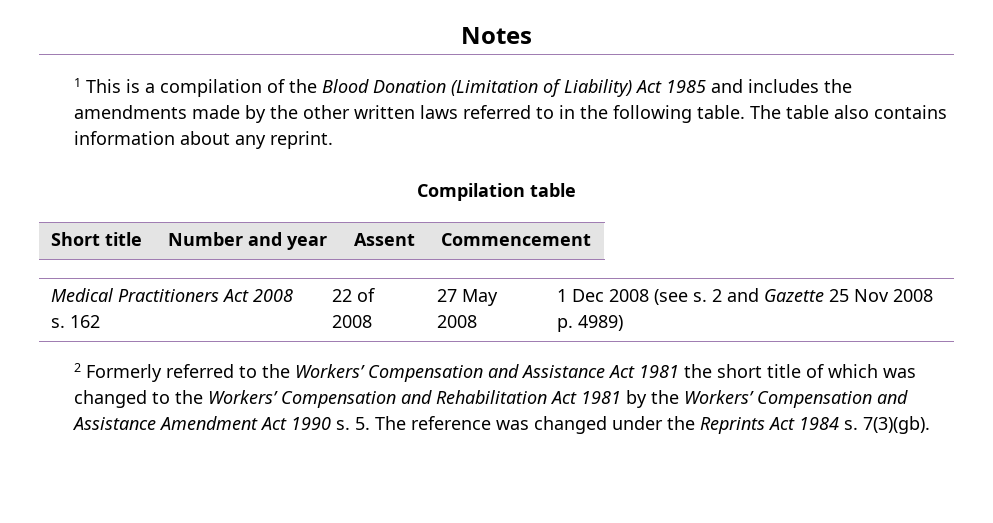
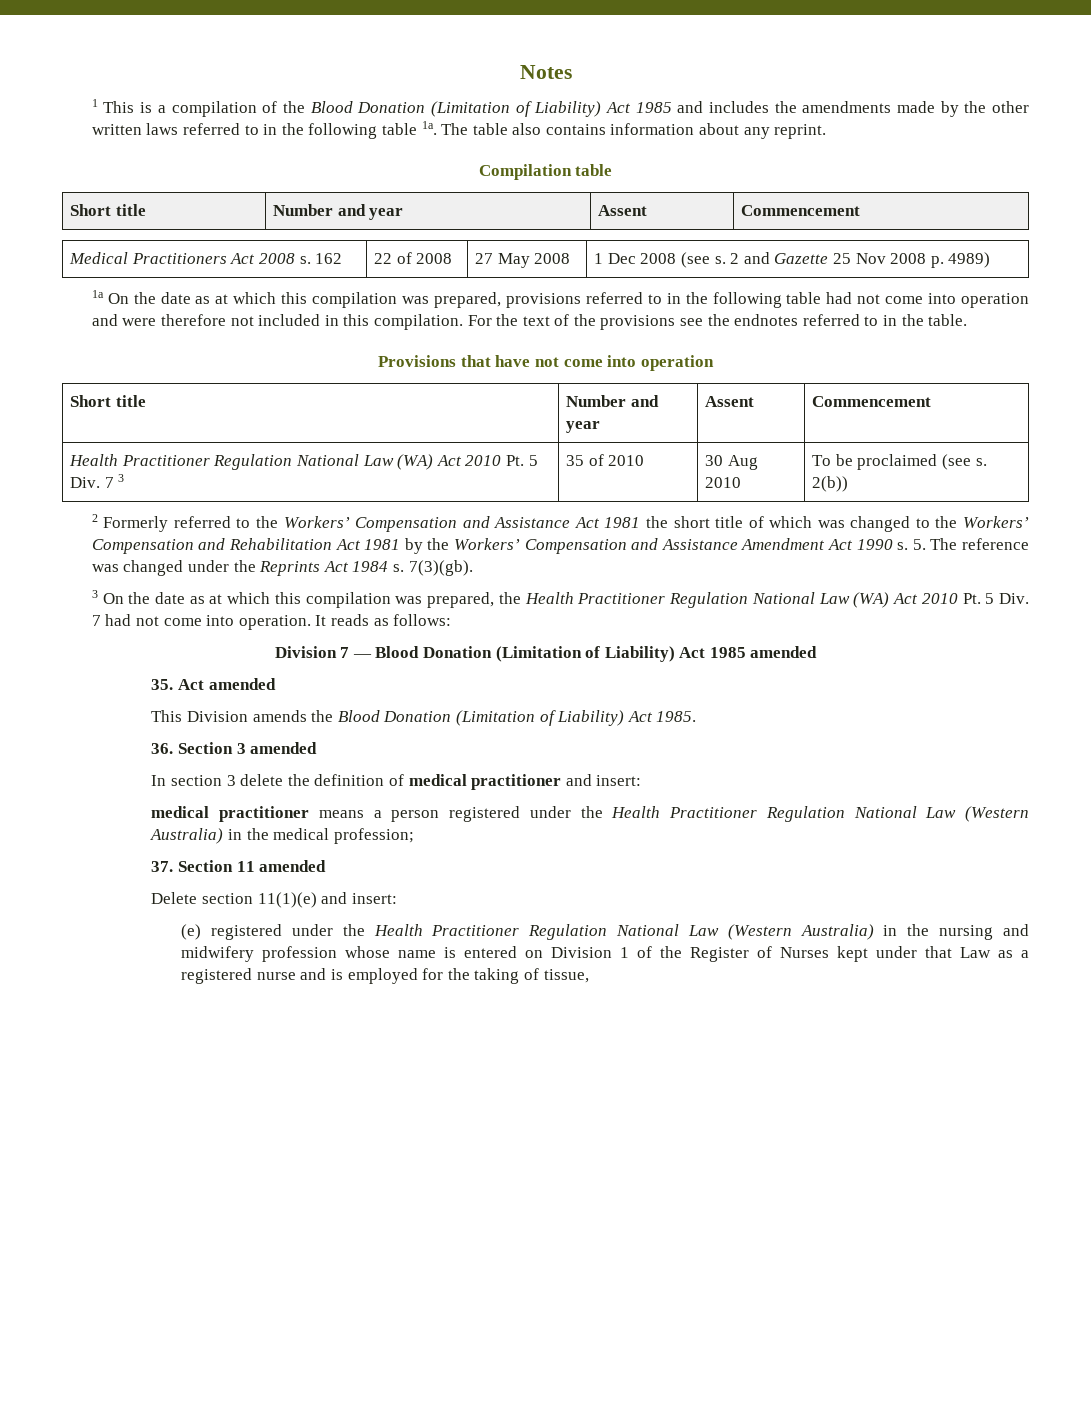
[696,105,745,119] table. -> [381,121,437,135] table 1a.
(624, 323) none -> [91,290,1030,308] [91,314,968,330] [378,355,714,371] [70,395,146,407] [566,395,659,407] [566,421,601,433] [705,396,755,407] [812,396,932,407] [69,454,538,470] [70,474,125,488] [566,454,645,466] [705,455,758,470] [705,477,742,488] [812,454,987,470] [812,476,849,492] // 1a On the date as at which this compilation was prepared, provisions referred to in the following table had not come into operation and were therefore not included in this compilation. For the text of the provisions see the endnotes referred to in the table. // Provisions that have not come into operation // Short title | Number and year | Assent | Commencement // Health Practitioner Regulation National Law (WA) Act 2010 Pt. 5 Div. 7 3 | 35 of 2010 | 30 Aug 2010 | To be proclaimed (see s. 2(b))
(930, 425) none -> [91,590,1029,608] [91,614,452,630] [274,646,818,662] [151,678,276,690] [151,710,697,726] [151,742,318,754] [151,774,642,790] [151,806,1029,822] [150,828,414,844] [151,860,327,872] [151,892,397,908] [181,924,1029,940] [181,946,1030,962] [181,968,589,984] // 3 On the date as at which this compilation was prepared, the Health Practitioner Regulation National Law (WA) Act 2010 Pt. 5 Div. 7 had not come into operation. It reads as follows: // Division 7 — Blood Donation (Limitation of Liability) Act 1985 amended // 35. Act amended // This Division amends the Blood Donation (Limitation of Liability) Act 1985. // 36. Section 3 amended // In section 3 delete the definition of medical practitioner and insert: // medical practitioner means a person registered under the Health Practitioner Regulation National Law (Western Australia) in the medical profession; // 37. Section 11 amended // Delete section 11(1)(e) and insert: // (e) registered under the Health Practitioner Regulation National Law (Western Australia) in the nursing and midwifery profession whose name is entered on Division 1 of the Register of Nurses kept under that Law as a registered nurse and is employed for the taking of tissue,

